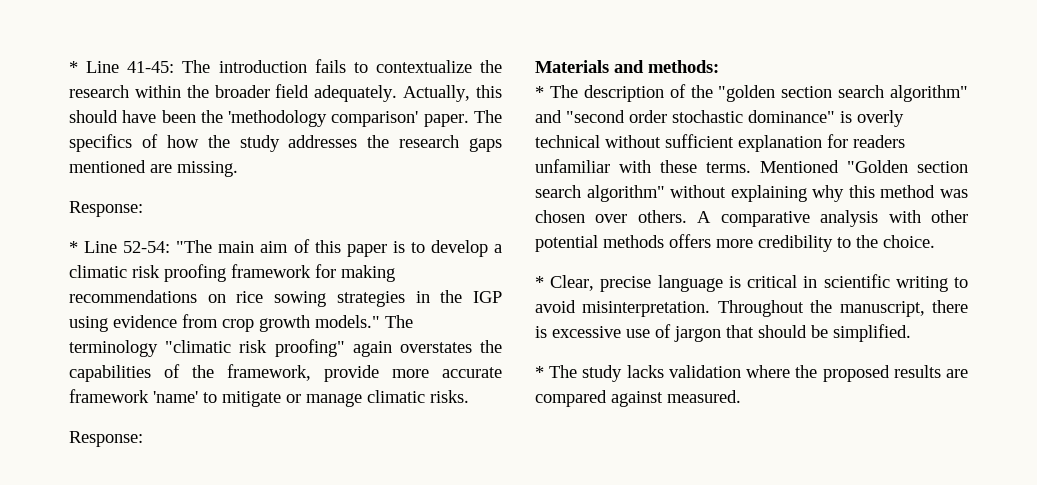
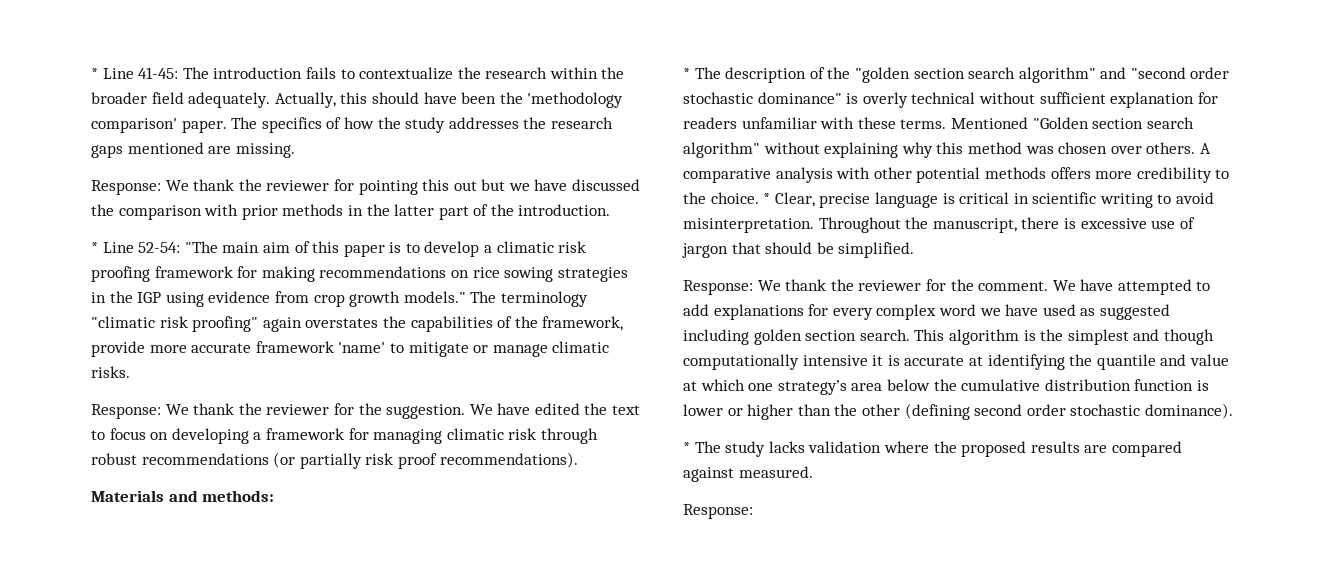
(143, 209) none -> [165,179,641,195] [91,204,611,220] We thank the reviewer for pointing this out but we have discussed the comparison with prior methods in the latter part of the introduction.
(143, 439) none -> [165,403,641,419] [91,428,598,444] [91,452,578,469] We thank the reviewer for the suggestion. We have edited the text to focus on developing a framework for managing climatic risk through robust recommendations (or partially risk proof recommendations).
(935, 241) // -> (759, 198) none
(911, 333) none -> [683,279,1211,295] [683,304,1170,320] [683,329,1214,345] [683,354,1229,370] [683,379,1209,395] [683,403,1233,420] // Response: We thank the reviewer for the comment. We have attempted to add explanations for every complex word we have used as suggested including golden section search. This algorithm is the simplest and though computationally intensive it is accurate at identifying the quantile and value at which one strategy’s area below the cumulative distribution function is lower or higher than the other (defining second order stochastic dominance).
(741, 396) none -> [683,504,753,519] // Response:

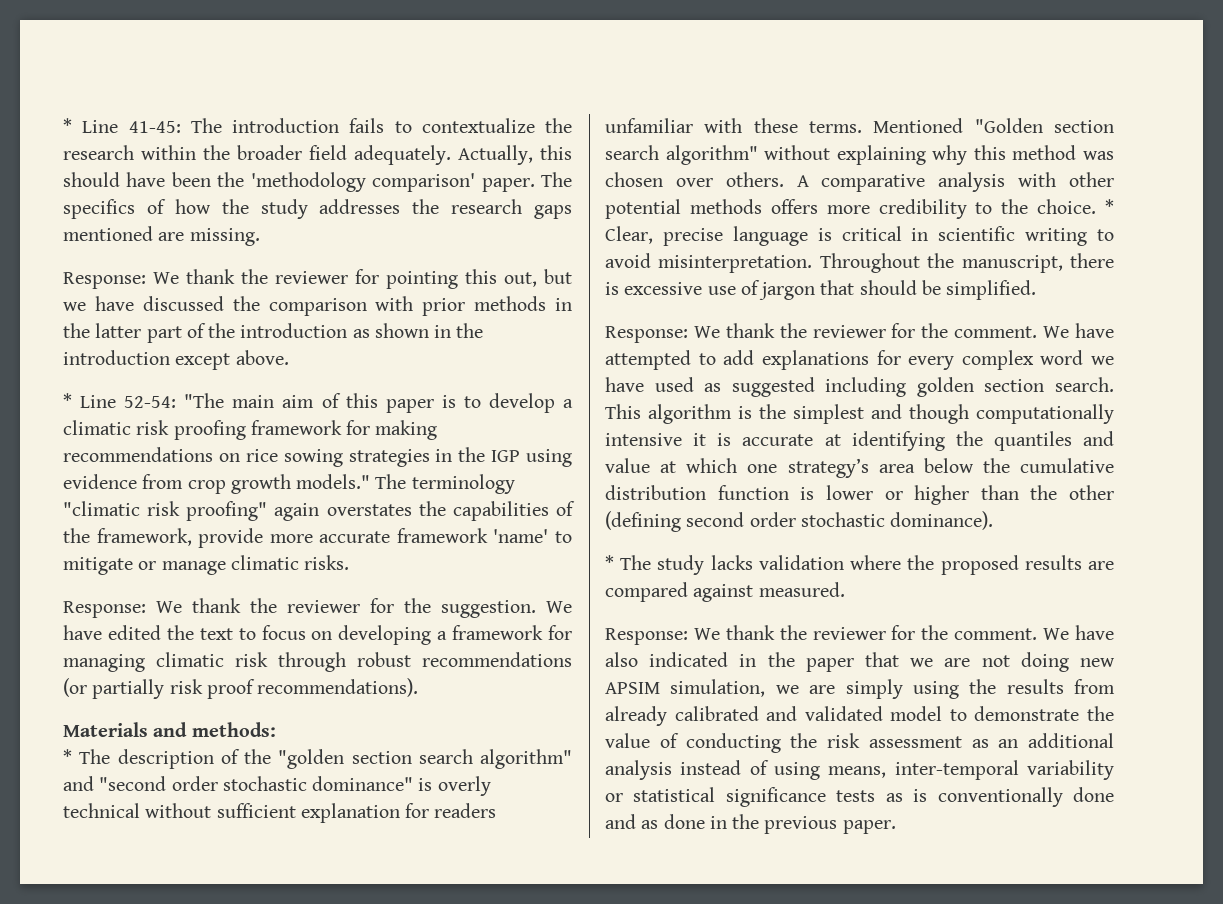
[453,181,477,191] out -> [504,272,537,287] out,
[518,204,611,216] introduction. -> [240,323,484,338] [63,350,289,370] introduction as shown in the introduction except above.
[1096,354,1156,370] quantile -> [993,431,1072,451] quantiles
(753, 511) none -> [693,625,1114,640] [605,652,1115,672] [605,679,1115,699] [605,706,1114,726] [605,733,1114,753] [605,760,1114,780] [605,787,1114,807] [605,814,896,834] We thank the reviewer for the comment. We have also indicated in the paper that we are not doing new APSIM simulation, we are simply using the results from already calibrated and validated model to demonstrate the value of conducting the risk assessment as an additional analysis instead of using means, inter-temporal variability or statistical significance tests as is conventionally done and as done in the previous paper.

